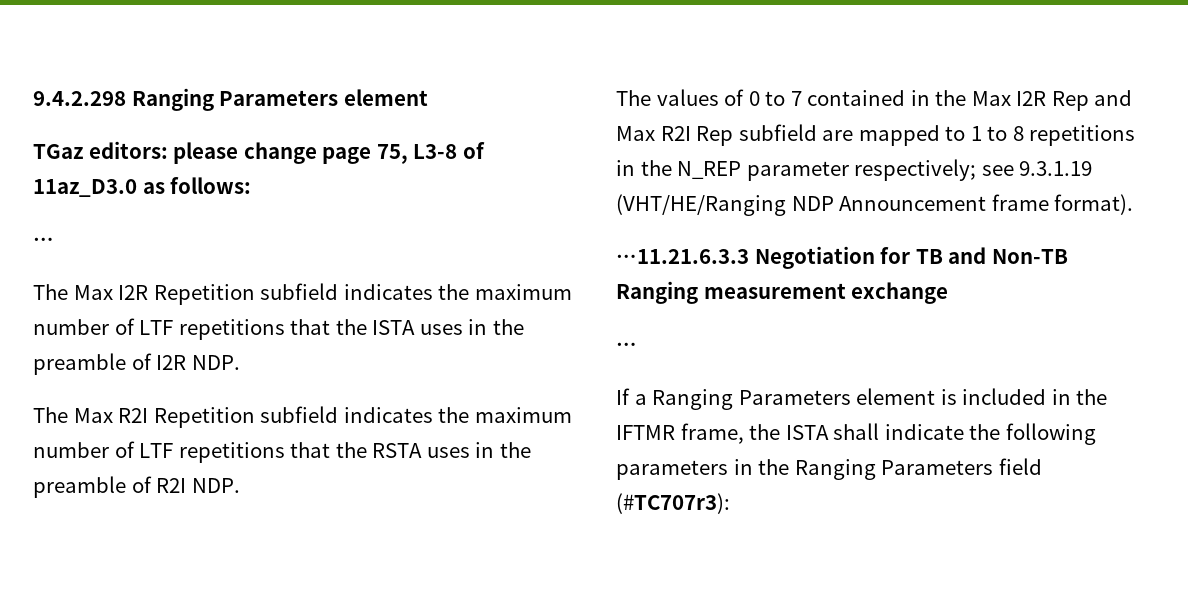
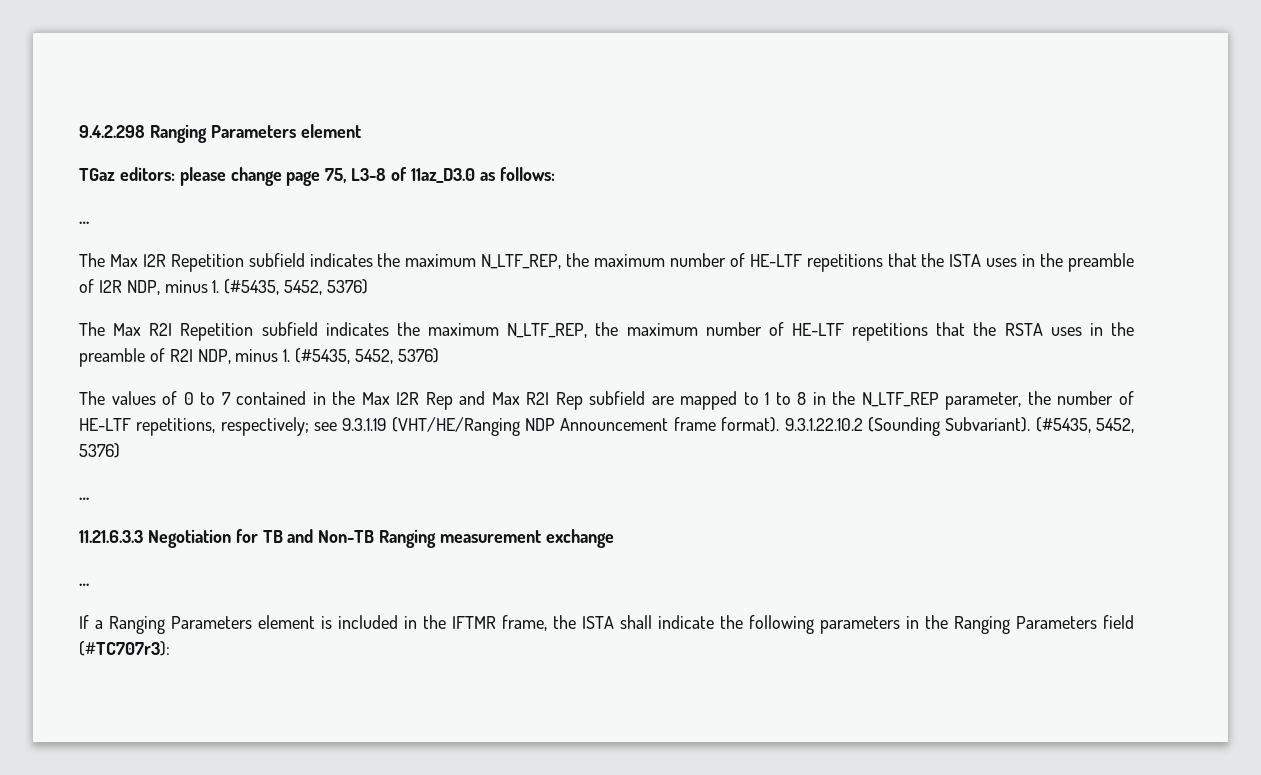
[33,318,174,335] number of LTF -> [481,253,802,269] N_LTF_REP, the maximum number of HE-LTF
[191,355,240,370] NDP. -> [126,279,369,295] NDP, minus 1. (#5435, 5452, 5376)
[33,441,174,458] number of LTF -> [507,322,844,338] N_LTF_REP, the maximum number of HE-LTF
[191,478,240,493] NDP. -> [197,348,439,364] NDP, minus 1. (#5435, 5452, 5376)
[1029,125,1136,146] [616,160,849,181] repetitions in the N_REP parameter -> [812,391,1135,410] [79,418,216,436] in the N_LTF_REP parameter, the number of HE-LTF repetitions,
[616,249,749,264] // …11.21.6.3.3 -> [784,417,1134,436] [79,443,120,458] [79,497,89,500] [79,530,143,543] 9.3.1.22.10.2 (Sounding Subvariant). (#5435, 5452, 5376) // … // 11.21.6.3.3

